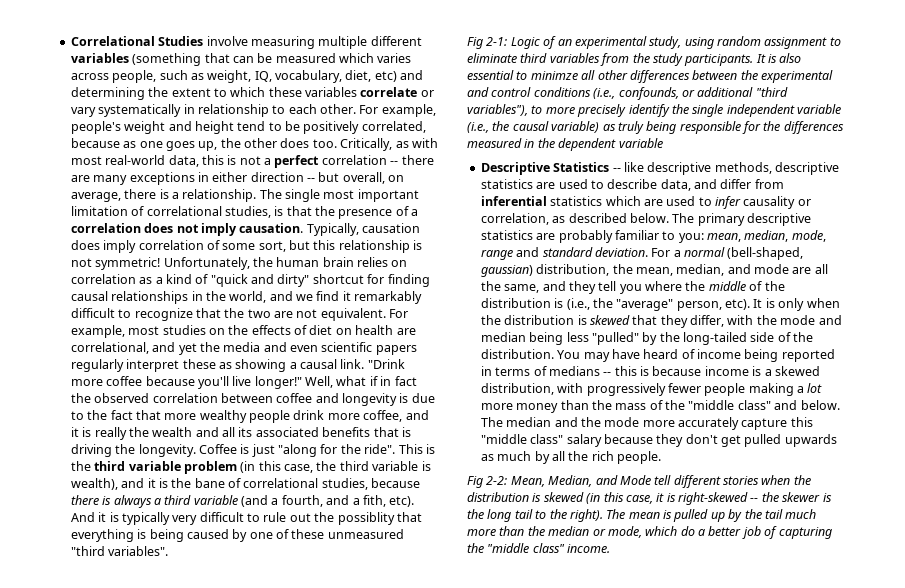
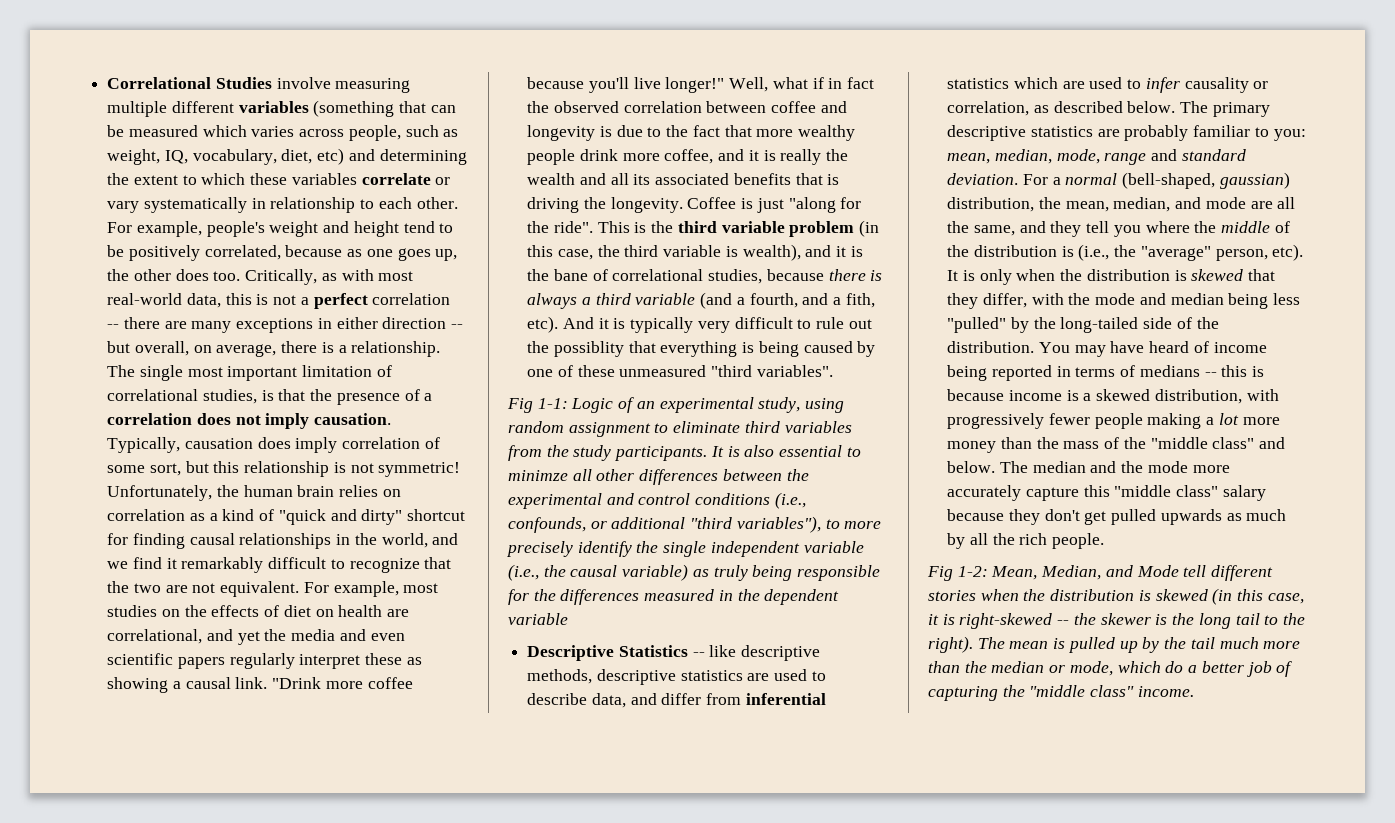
[486,37,508,46] 2-1: -> [537,398,568,409] 1-1:
[486,476,508,485] 2-2: -> [957,566,988,577] 1-2:

